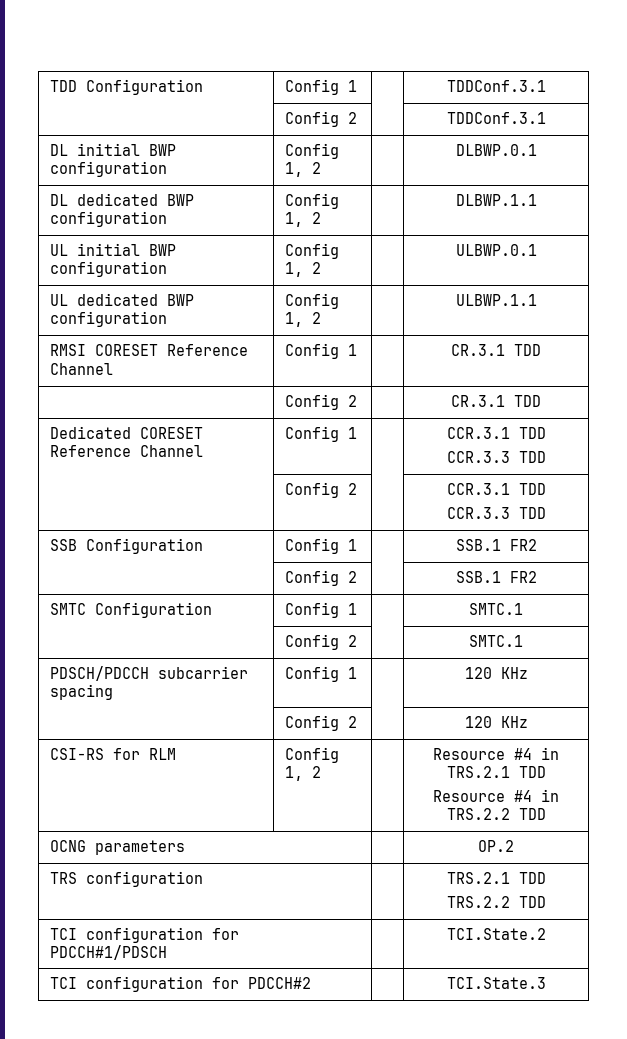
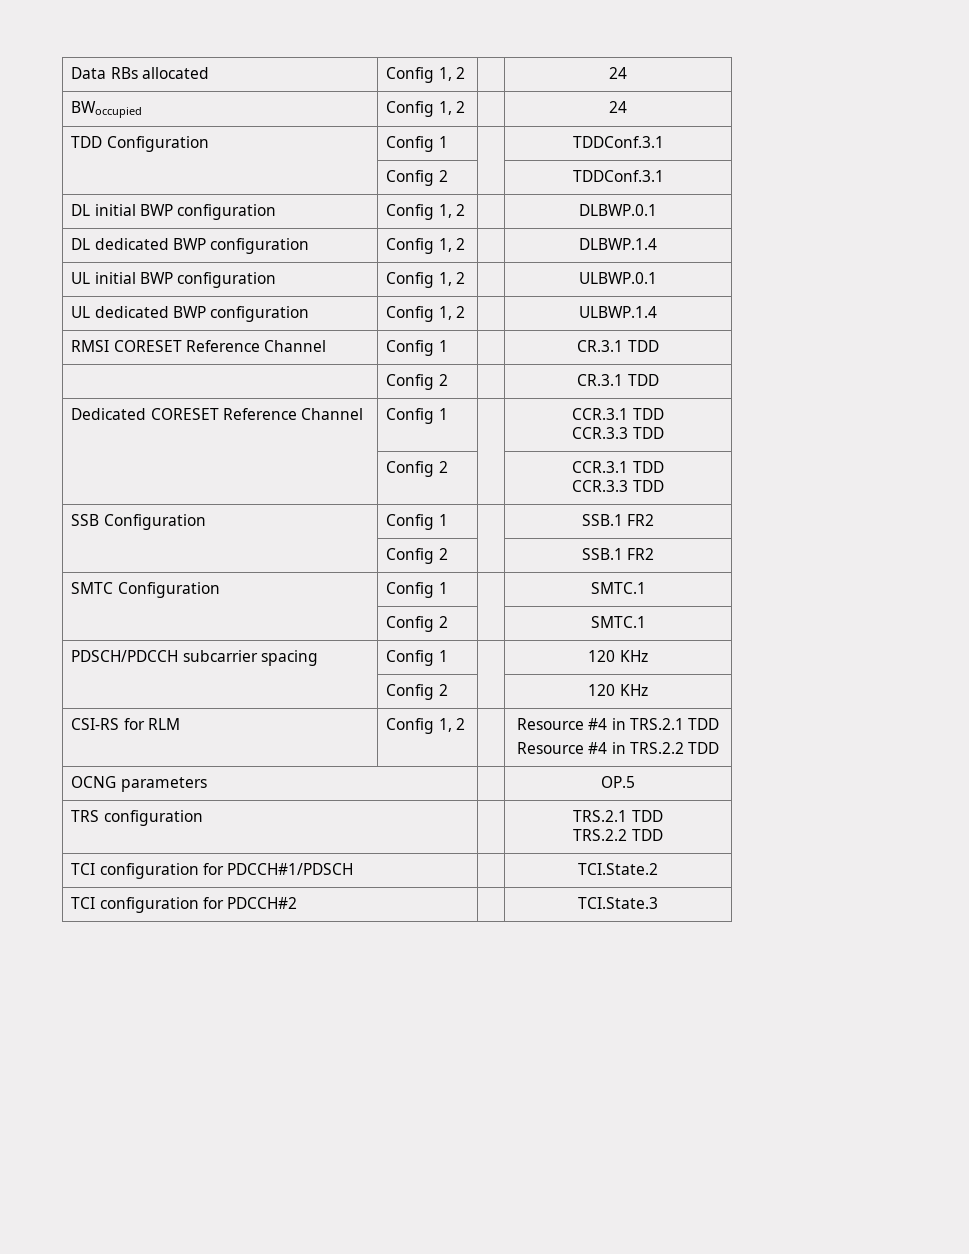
(50, 86) none -> [71,67,209,79] [386,67,465,83] [609,67,627,79] [71,101,143,118] [386,101,465,117] [609,101,627,113] Data RBs allocated | Config 1, 2 | | 24 // BWoccupied | Config 1, 2 | | 24 //
[455,194,537,206] DLBWP.1.1 -> [579,238,657,250] DLBWP.1.4
[455,294,537,306] ULBWP.1.1 -> [579,306,657,318] ULBWP.1.4
[478,840,514,852] OP.2 -> [601,776,635,788] OP.5

